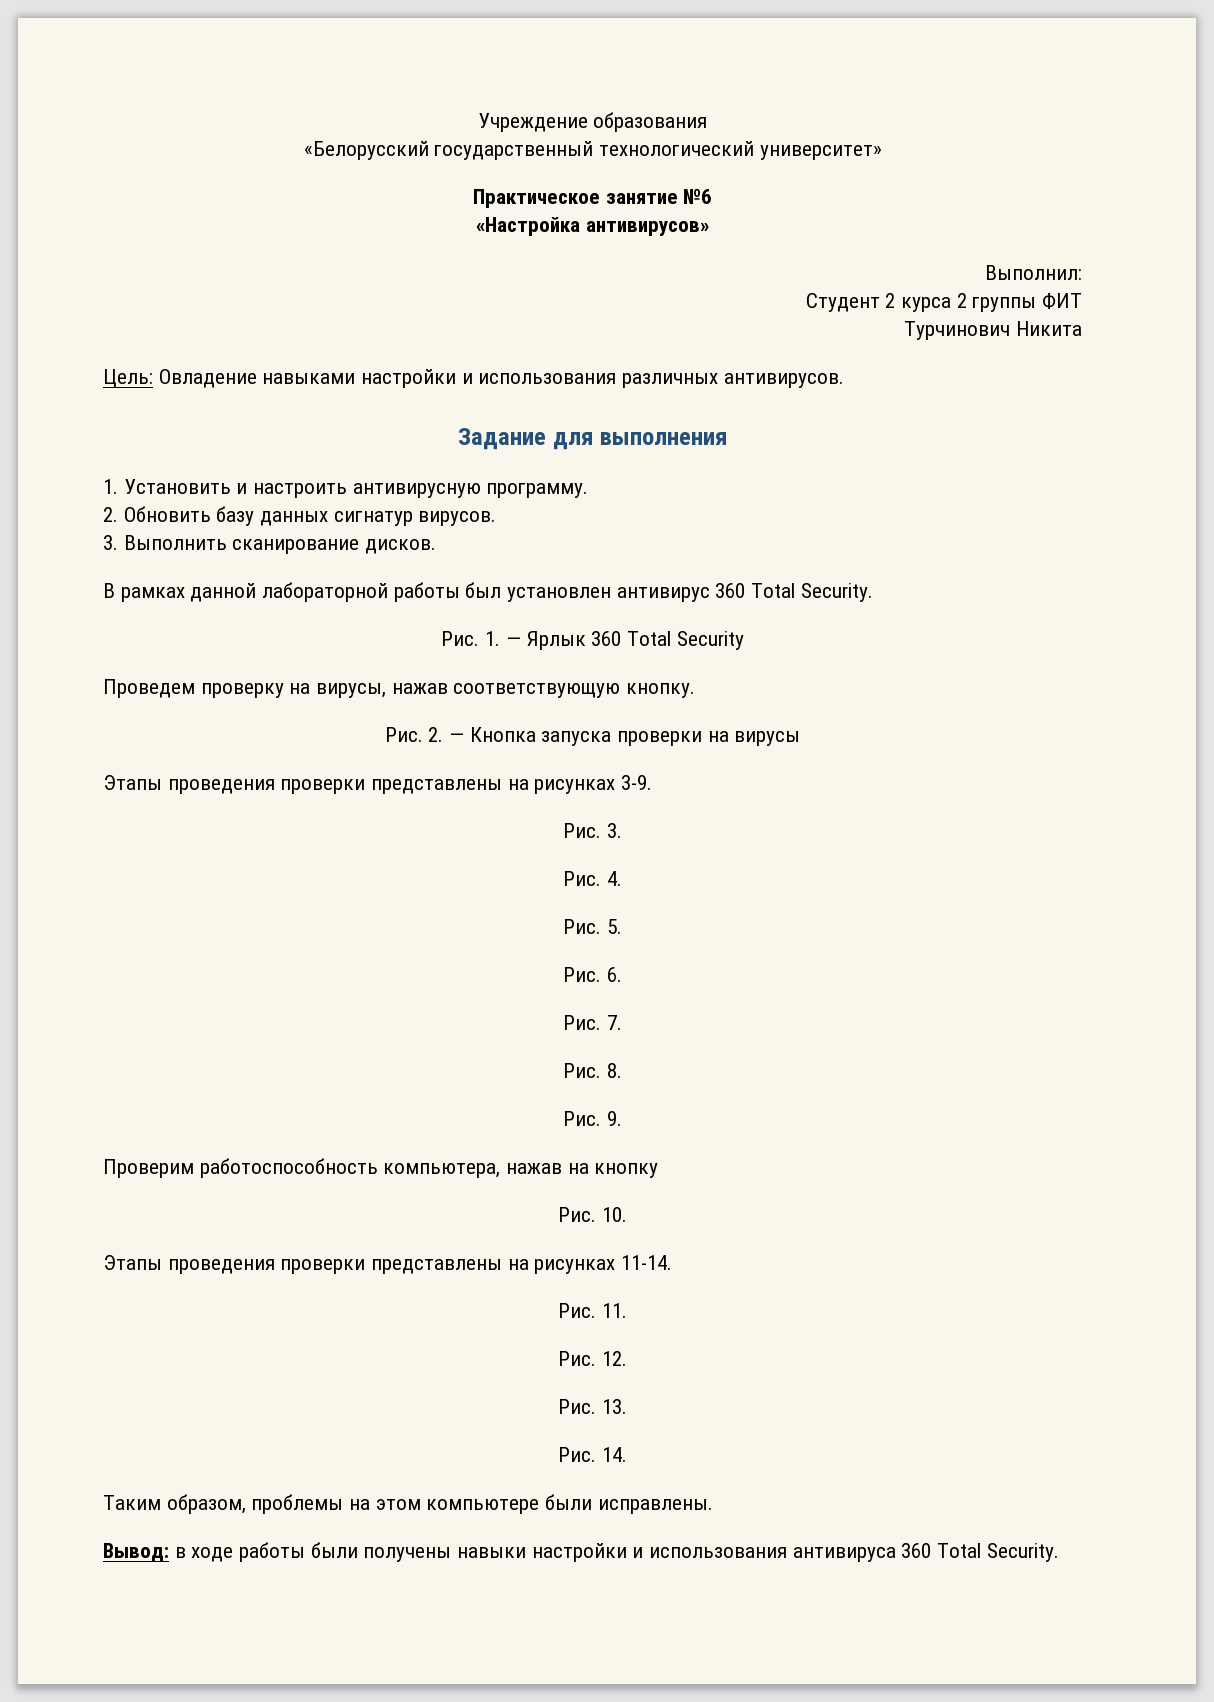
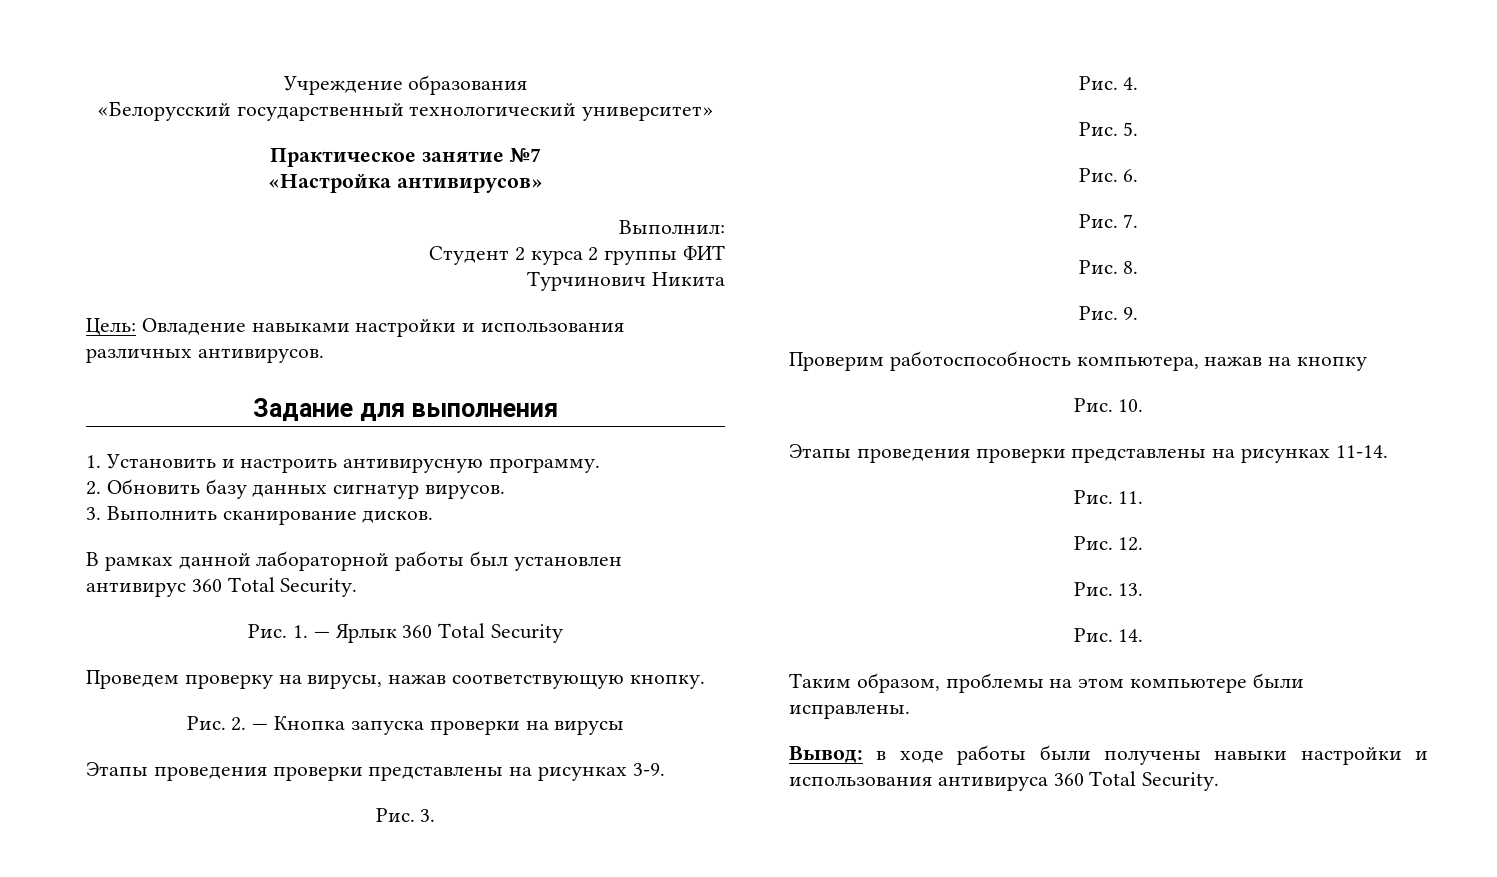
[683,188,713,204] №6 -> [508,148,541,162] №7

